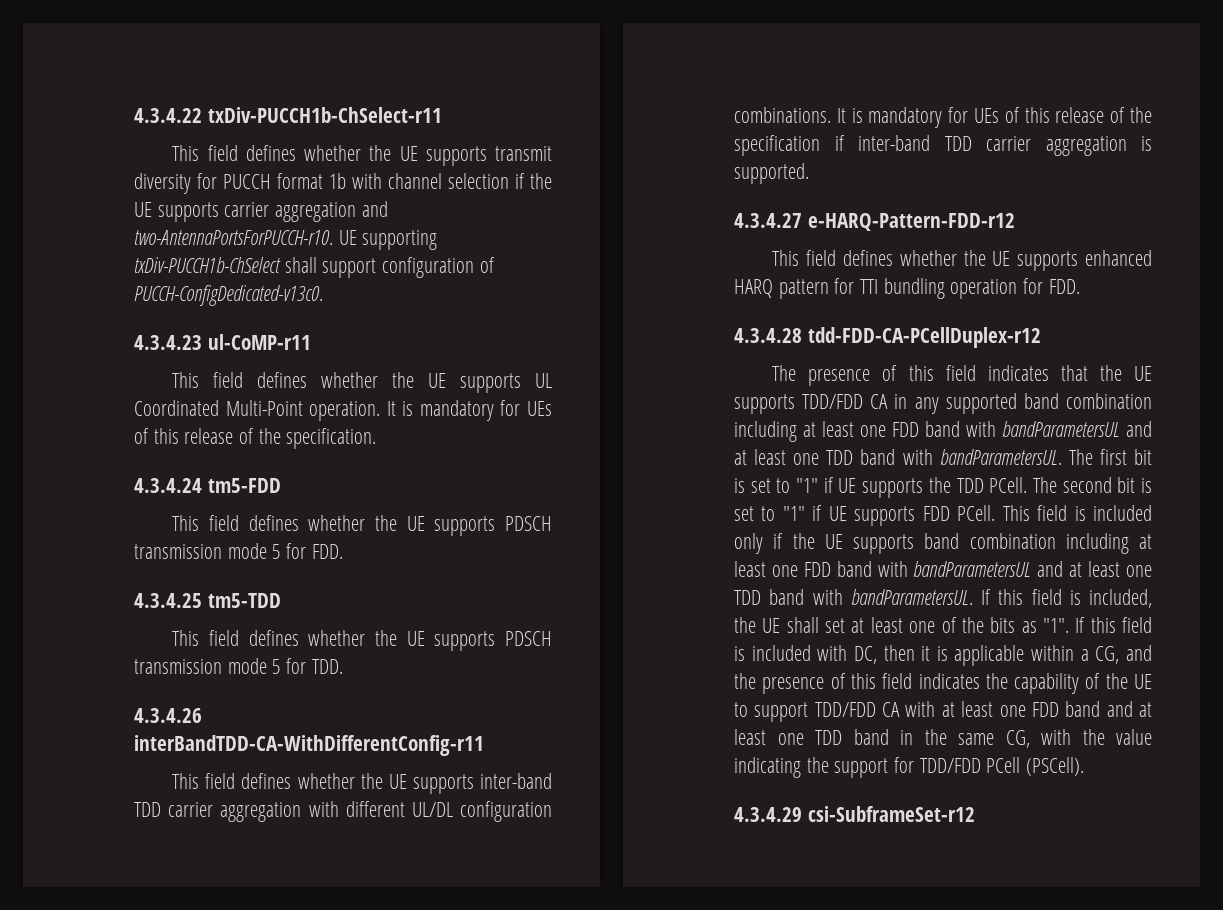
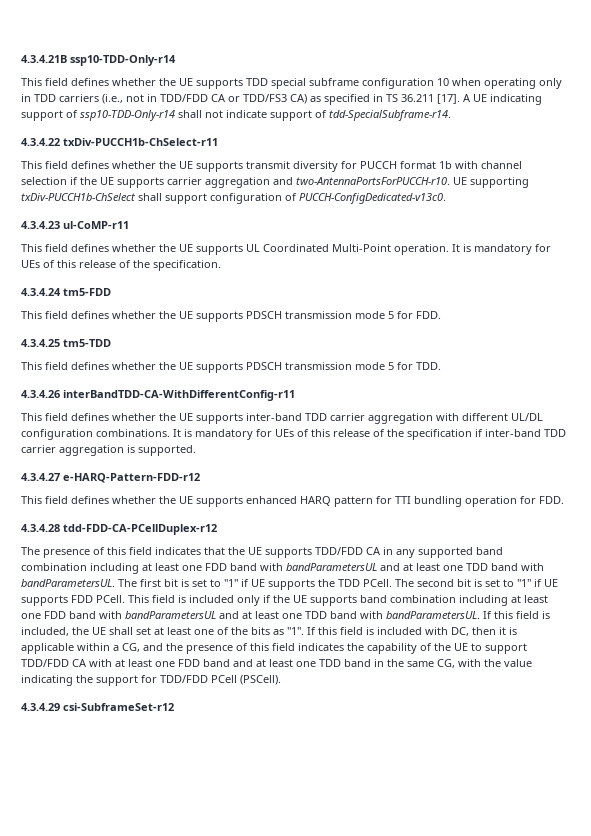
(134, 115) none -> [21,55,176,66] [21,78,562,89] [21,94,542,105] [21,110,451,121] 4.3.4.21B ssp10-TDD-Only-r14 // This field defines whether the UE supports TDD special subframe configuration 10 when operating only in TDD carriers (i.e., not in TDD/FDD CA or TDD/FS3 CA) as specified in TS 36.211 [17]. A UE indicating support of ssp10-TDD-Only-r14 shall not indicate support of tdd-SpecialSubframe-r14. //

